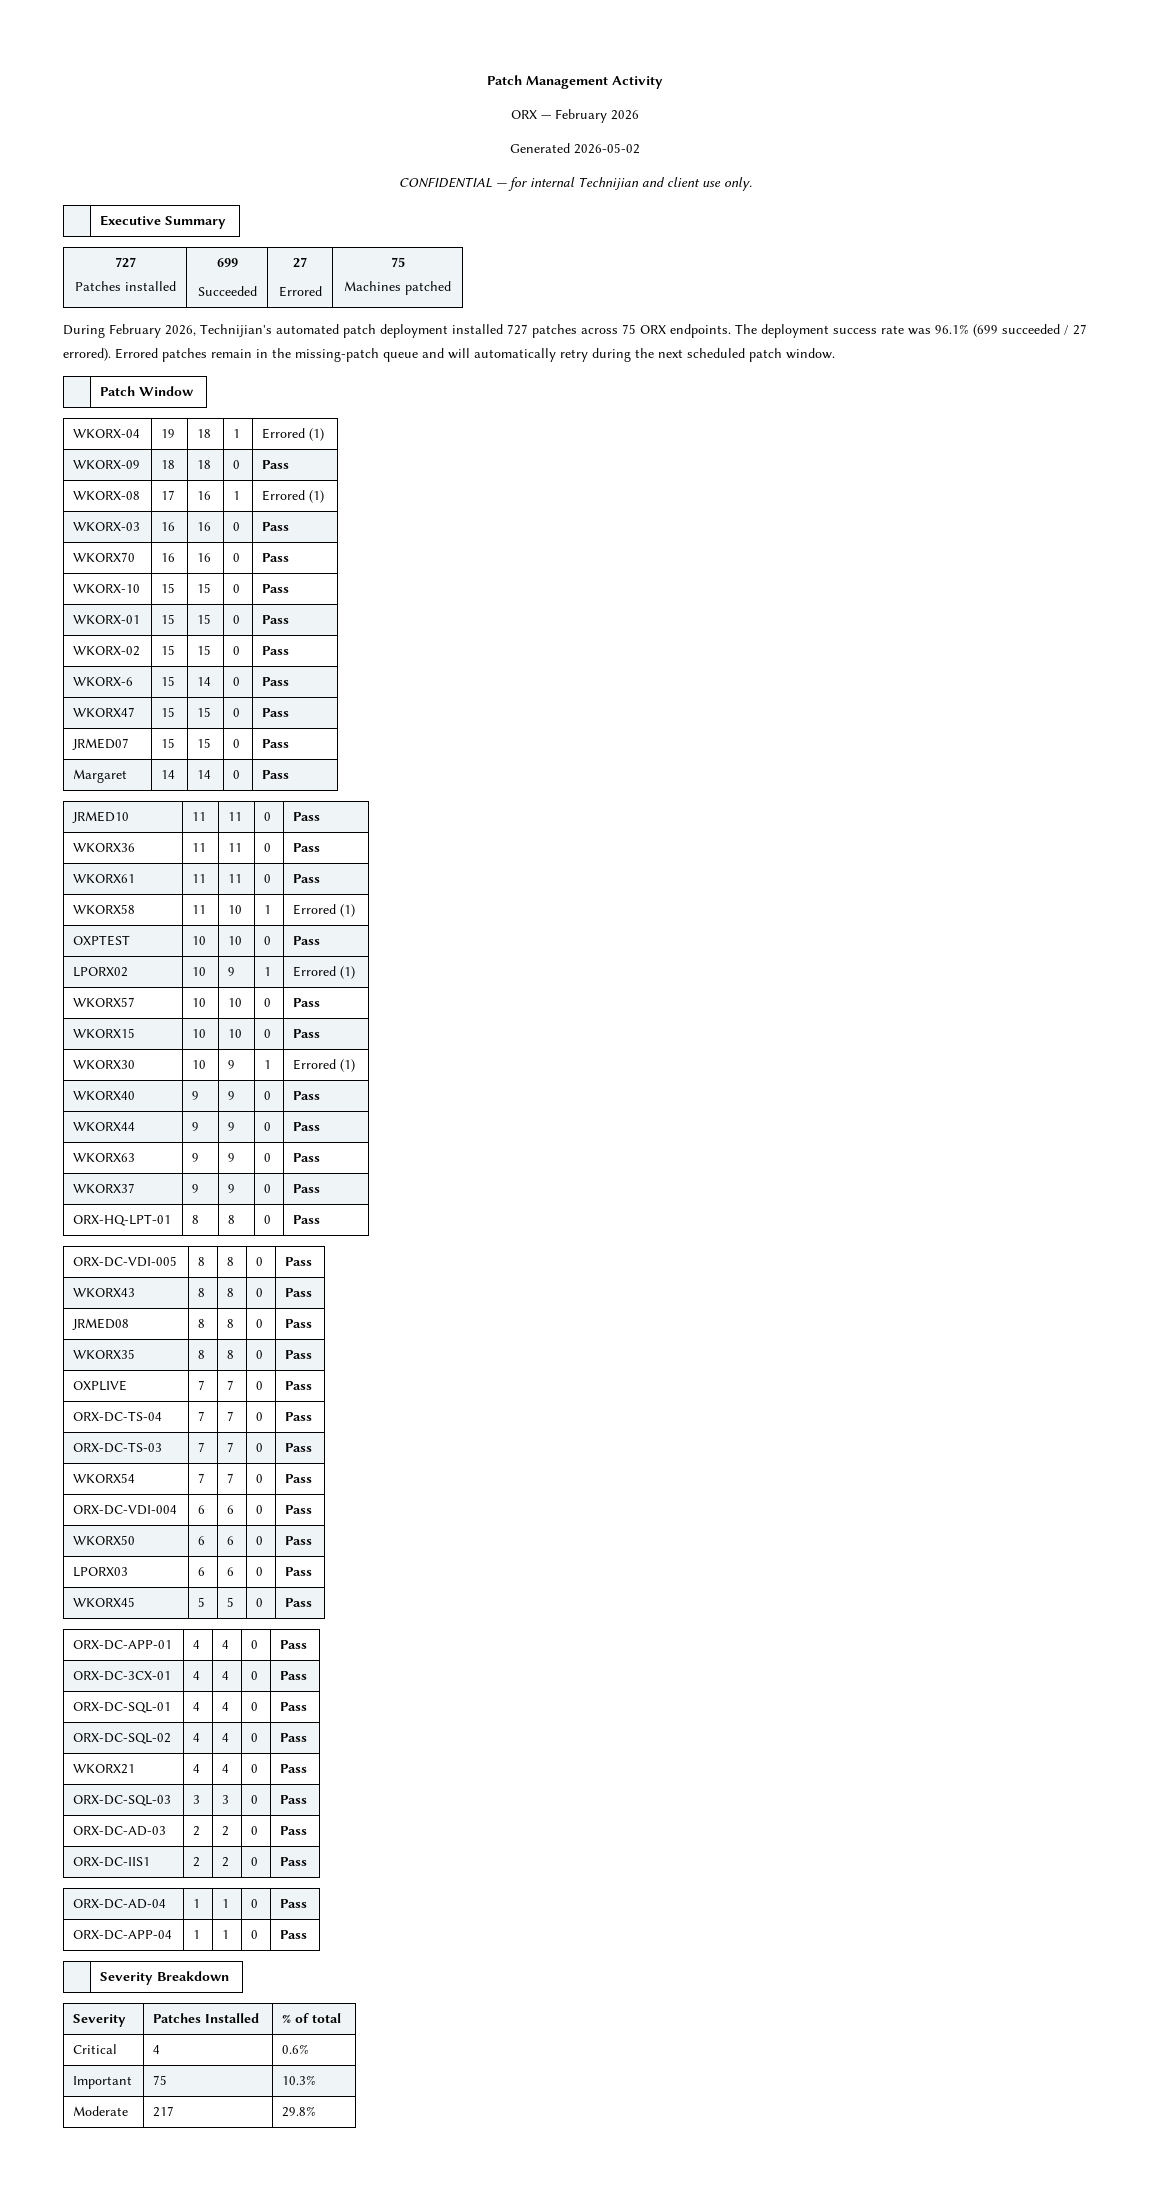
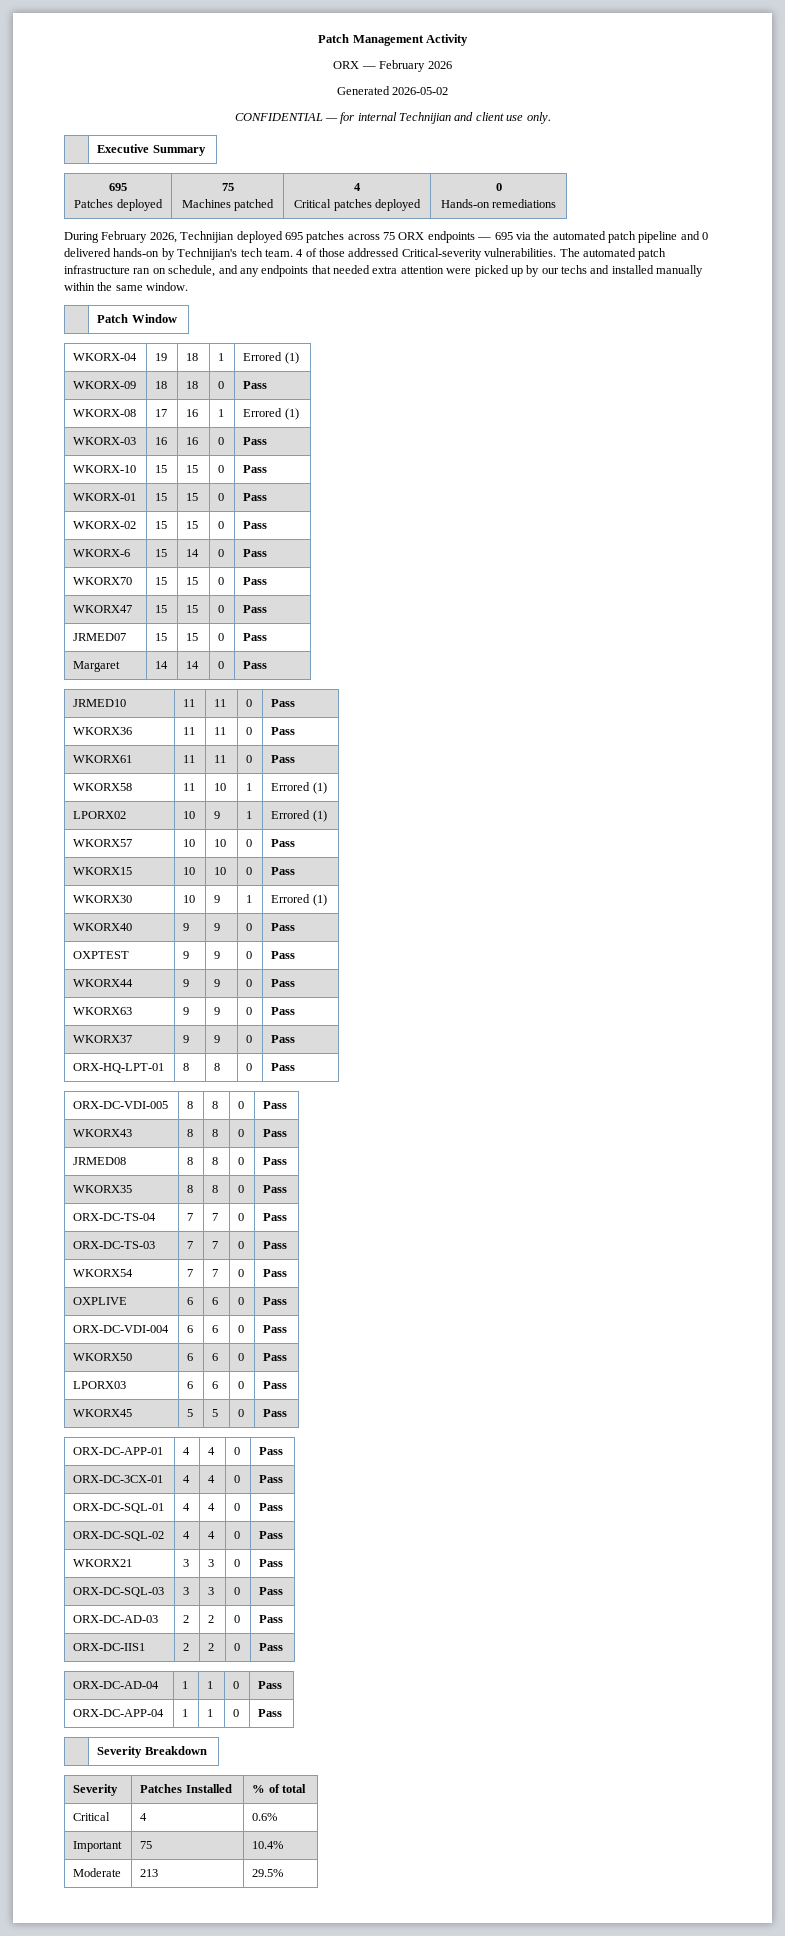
[114,257,136,268] [74,281,176,291] [216,258,238,267] [197,286,257,296] [293,257,307,268] [278,286,322,297] [390,257,405,267] [344,281,451,295] [63,324,1087,338] [63,348,782,362] 727 // Patches installed | 699 // Succeeded | 27 // Errored | 75 // Machines patched // During February 2026, Technijian's automated patch deployment installed 727 patches across 75 ORX endpoints. The deployment success rate was 96.1% (699 succeeded / 27 errored). Errored patches remain in the missing-patch queue and will automatically retry during the next scheduled patch -> [109,183,127,191] [74,199,163,211] [221,183,234,191] [181,199,275,211] [354,183,361,191] [294,199,421,211] [495,183,502,191] [440,199,557,208] [64,231,709,243] [64,248,667,260] [64,265,704,277] [64,282,143,291] 695 // Patches deployed | 75 // Machines patched | 4 // Critical patches deployed | 0 // Hands-on remediations // During February 2026, Technijian deployed 695 patches across 75 ORX endpoints — 695 via the automated patch pipeline and 0 delivered hands-on by Technijian's tech team. 4 of those addressed Critical-severity vulnerabilities. The automated patch infrastructure ran on schedule, and any endpoints that needed extra attention were picked up by our techs and installed manually within the same
[73,552,136,562] [161,553,176,562] [197,553,212,562] [233,553,241,562] [262,553,290,562] // WKORX70 | 16 | 16 | 0 | Pass -> (268, 441) none
(290, 681) none -> [73,577,133,585] [155,577,168,585] [186,577,199,585] [218,577,225,585] [243,577,268,585] // WKORX70 | 15 | 15 | 0 | Pass
[73,935,131,946] [192,936,207,945] [228,936,243,945] [264,936,272,945] [293,936,321,945] // OXPTEST | 10 | 10 | 0 | Pass -> (327, 788) none
(321, 1095) none -> [73,951,130,959] [183,951,190,959] [214,951,221,959] [246,951,253,959] [271,951,296,959] // OXPTEST | 9 | 9 | 0 | Pass
[73,1380,128,1391] [198,1380,206,1390] [227,1380,235,1390] [256,1381,264,1390] [285,1381,313,1390] // OXPLIVE | 7 | 7 | 0 | Pass -> (288, 1189) none
(313, 1478) none -> [73,1297,128,1305] [187,1297,194,1305] [212,1297,219,1305] [238,1297,245,1305] [263,1297,288,1305] // OXPLIVE | 6 | 6 | 0 | Pass
[193,1764,201,1773] [222,1764,230,1773] 4 | 4 -> [183,1559,190,1567] [208,1559,215,1567] 3 | 3
[282,2075,317,2085] 10.3% -> [252,1841,284,1849] 10.4%
[153,2106,175,2117] [282,2106,317,2117] 217 | 29.8% -> [140,1869,159,1877] [252,1869,284,1877] 213 | 29.5%

